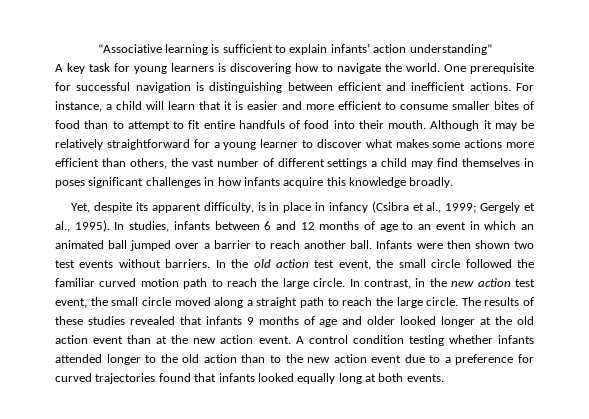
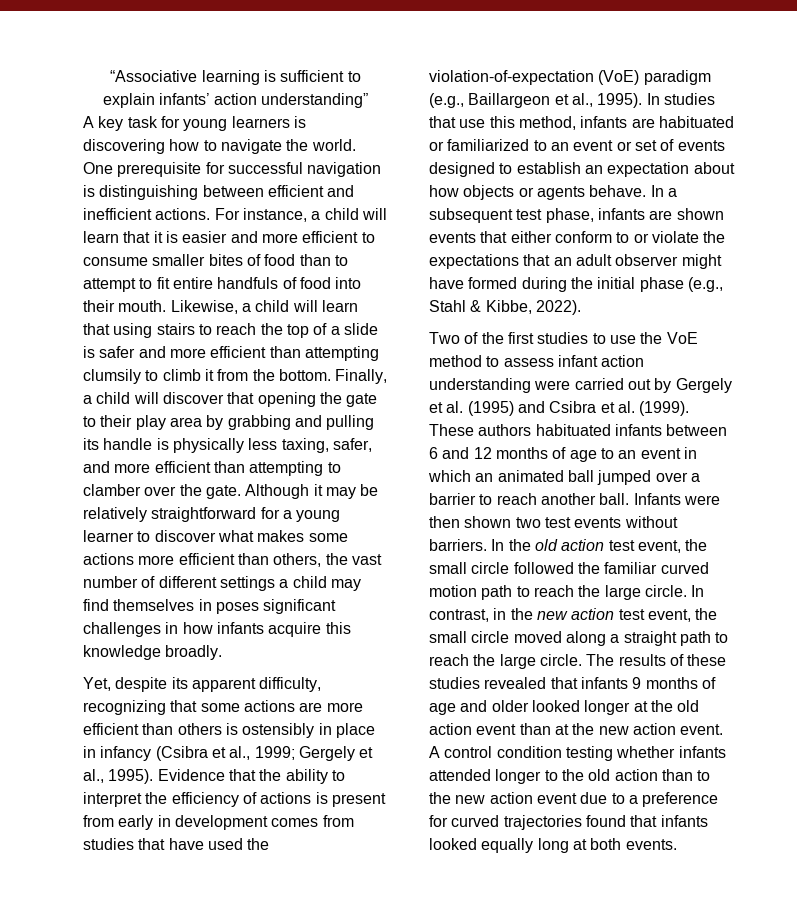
(426, 124) none -> [170,300,358,314] [83,323,378,338] [83,346,379,361] [83,369,388,384] [83,392,378,407] [83,415,375,430] [83,438,372,453] [83,461,341,476] [83,484,241,499] Likewise, a child will learn that using stairs to reach the top of a slide is safer and more efficient than attempting clumsily to climb it from the bottom. Finally, a child will discover that opening the gate to their play area by grabbing and pulling its handle is physically less taxing, safer, and more efficient than attempting to clamber over the gate.
[257,202,266,211] is -> [83,700,363,715] [83,723,315,738] recognizing that some actions are more efficient than others is ostensibly
[114,221,170,232] In studies, -> [157,769,345,784] [83,792,386,807] [83,815,354,830] [83,838,270,850] [429,70,711,85] [429,93,715,108] [429,116,734,130] [429,139,725,151] [429,162,735,177] [429,185,677,200] [429,208,724,223] [429,231,726,243] [429,254,722,269] [429,277,723,292] [429,300,581,315] [429,332,698,344] [429,355,645,367] [429,378,732,393] [429,401,690,416] [429,424,611,436] Evidence that the ability to interpret the efficiency of actions is present from early in development comes from studies that have used the violation-of-expectation (VoE) paradigm (e.g., Baillargeon et al., 1995). In studies that use this method, infants are habituated or familiarized to an event or set of events designed to establish an expectation about how objects or agents behave. In a subsequent test phase, infants are shown events that either conform to or violate the expectations that an adult observer might have formed during the initial phase (e.g., Stahl & Kibbe, 2022). // Two of the first studies to use the VoE method to assess infant action understanding were carried out by Gergely et al. (1995) and Csibra et al. (1999). These authors habituated

